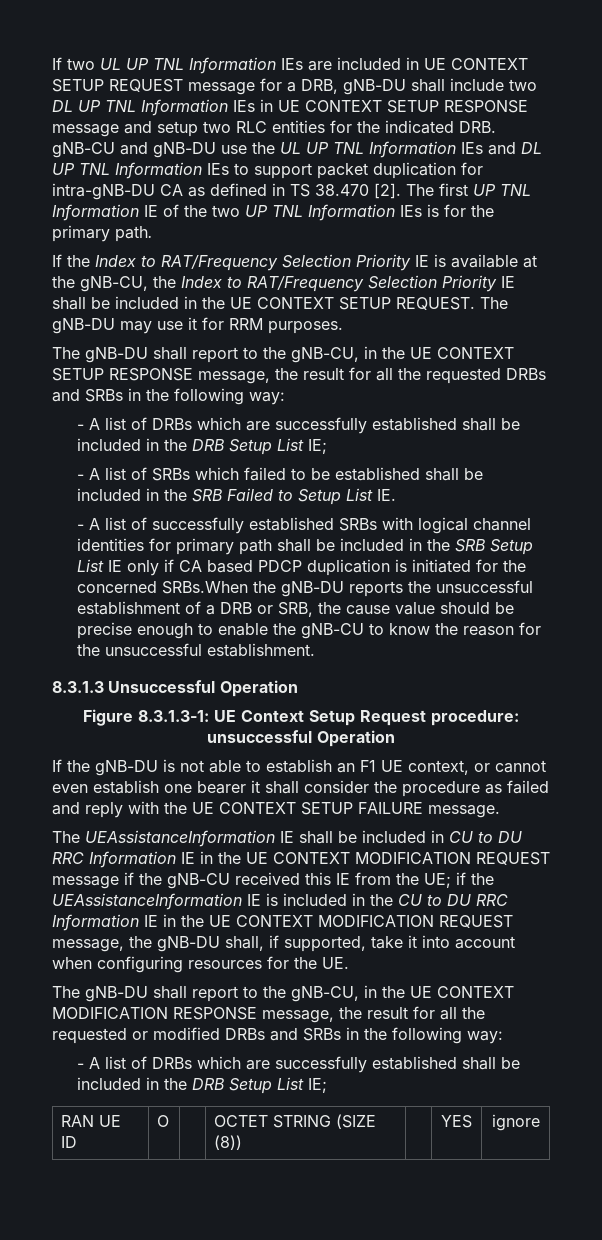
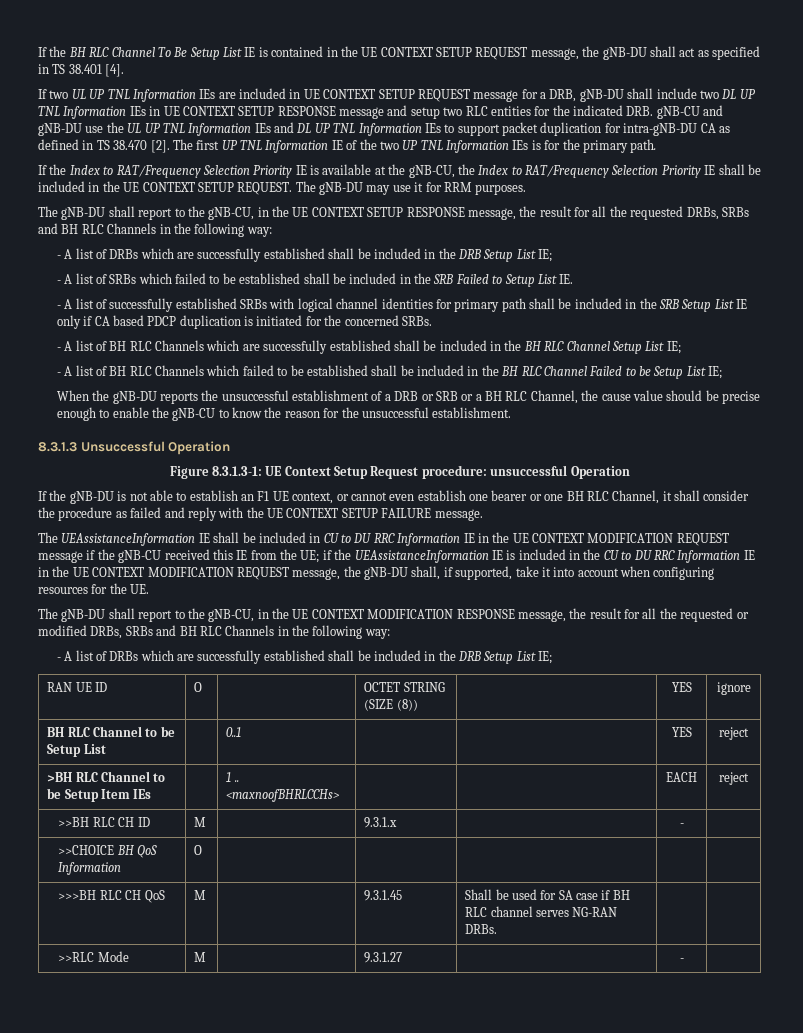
[52,57,62,70] If -> [38,46,760,60] [38,64,125,77] [38,89,47,99] If the BH RLC Channel To Be Setup List IE is contained in the UE CONTEXT SETUP REQUEST message, the gNB-DU shall act as specified in TS 38.401 [4]. // If
[506,368,546,380] [52,389,123,402] DRBs and SRBs -> [686,207,749,220] [38,223,157,234] DRBs, SRBs and BH RLC Channels
[162,581,249,594] SRBs.When -> [401,316,432,326] [56,340,681,354] [56,365,723,379] [56,390,89,401] SRBs. // - A list of BH RLC Channels which are successfully established shall be included in the BH RLC Channel Setup List IE; // - A list of BH RLC Channels which failed to be established shall be included in the BH RLC Channel Failed to be Setup List IE; // When
[278,602,314,617] SRB, -> [435,390,578,404] SRB or a BH RLC Channel,
(246, 787) none -> [529,490,660,504] or one BH RLC Channel,
[225,1028,341,1041] DRBs and SRBs -> [90,625,275,639] DRBs, SRBs and BH RLC Channels
(540, 1122) none -> [47,726,175,737] [47,744,106,757] [226,727,242,737] [671,727,692,737] [719,727,749,740] [47,771,166,782] [47,788,152,802] [226,772,239,782] [226,789,341,802] [666,772,697,782] [719,772,749,785] [58,817,150,827] [194,817,207,827] [364,817,398,828] [679,823,684,827] [58,845,158,858] [58,862,122,875] [194,845,203,855] [58,890,165,903] [194,890,207,900] [364,890,403,901] [465,889,630,900] [465,906,618,917] [465,924,498,934] [58,951,129,962] [194,952,207,962] [364,952,403,963] [679,958,684,962] // BH RLC Channel to be Setup List | | 0..1 | | | YES | reject // >BH RLC Channel to be Setup Item IEs | | 1 .. <maxnoofBHRLCCHs> | | | EACH | reject // >>BH RLC CH ID | M | | 9.3.1.x | | - | // >>CHOICE BH QoS Information | O | | | | | // >>>BH RLC CH QoS | M | | 9.3.1.45 | Shall be used for SA case if BH RLC channel serves NG-RAN DRBs. | | // >>RLC Mode | M | | 9.3.1.27 | | - |

